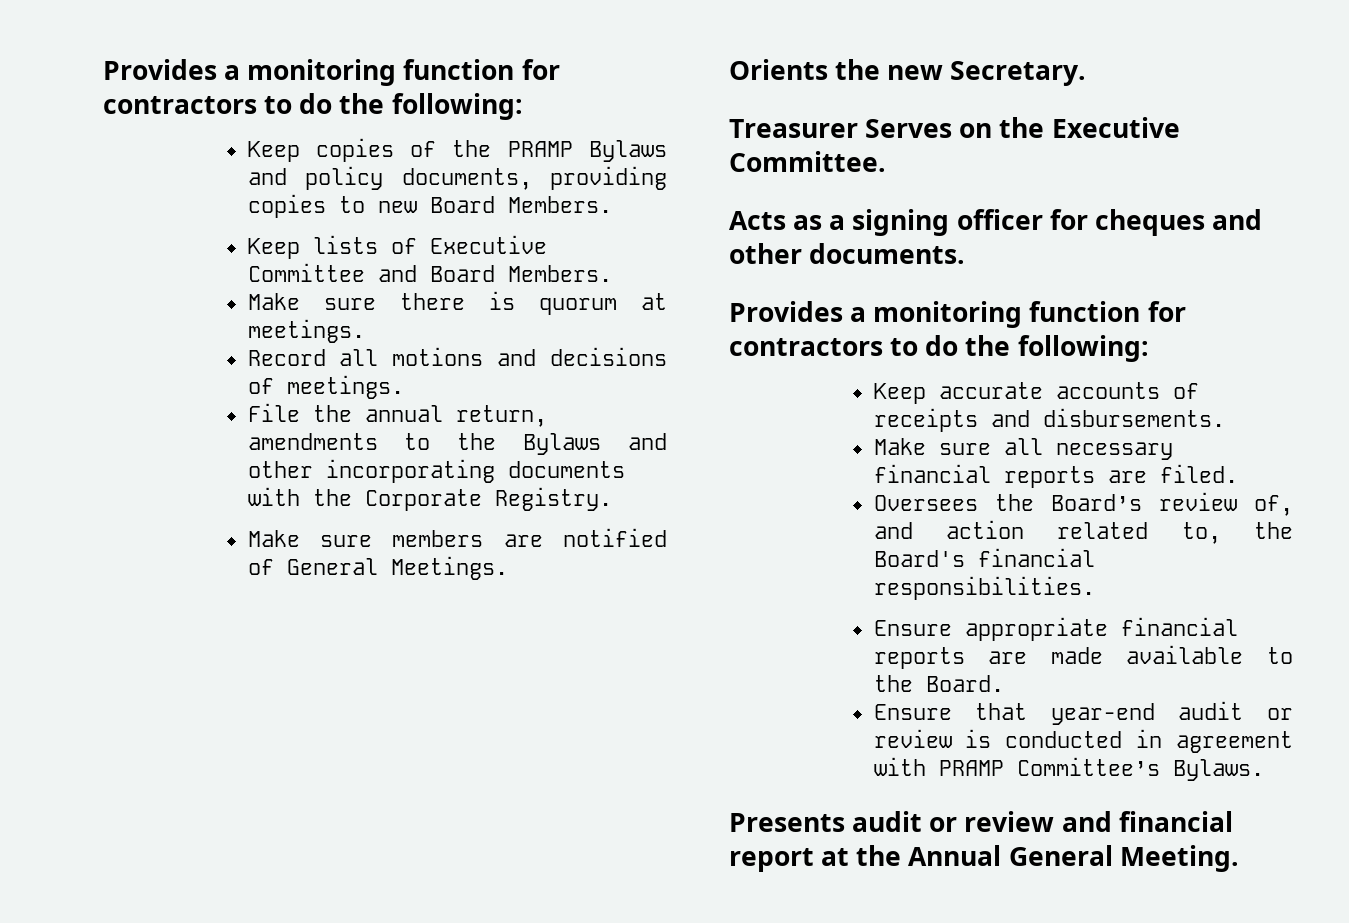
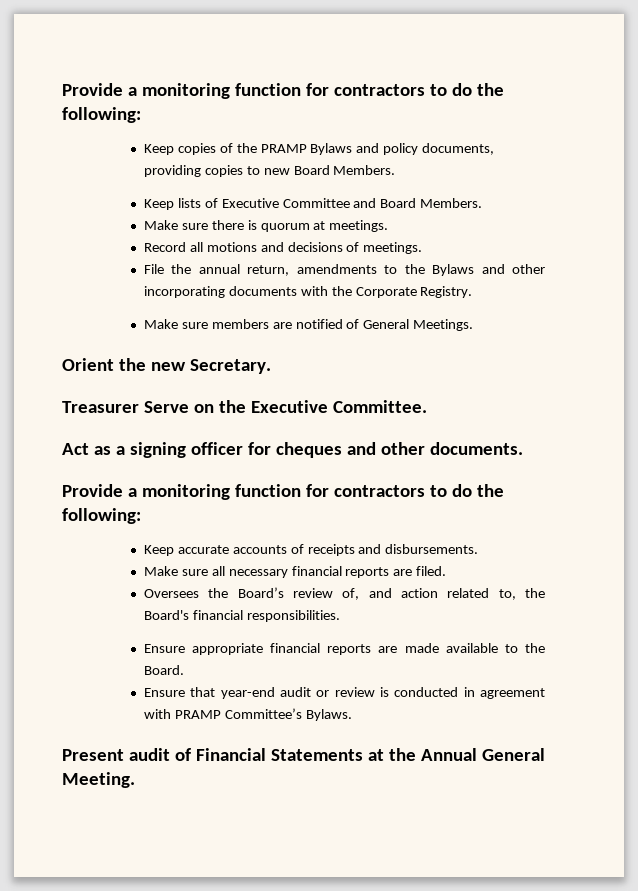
[103,59,217,80] Provides -> [62,83,123,96] Provide
[729,59,828,80] Orients -> [62,358,114,371] Orient
[865,119,953,138] Serves -> [143,401,189,413] Serve
[729,211,786,230] Acts -> [62,443,89,455] Act
[729,301,843,322] Provides -> [62,484,123,497] Provide
[729,811,1233,832] [729,848,814,872] Presents audit or review and financial report -> [62,748,363,761] Present audit of Financial Statements

